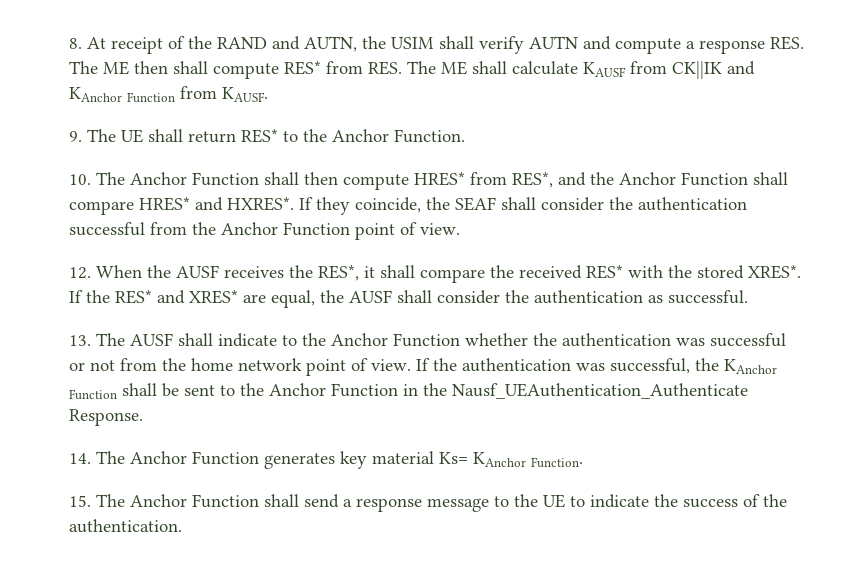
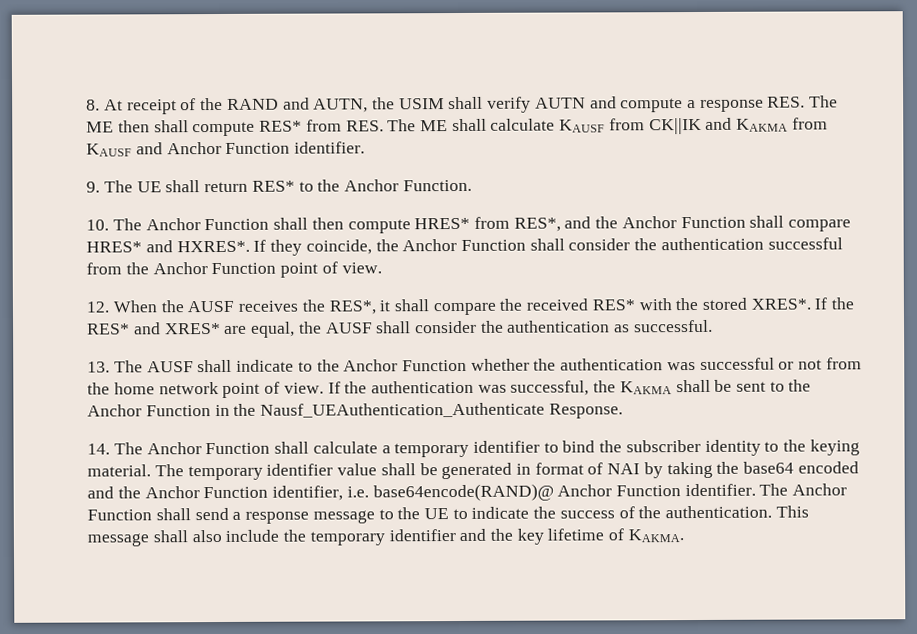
[68,86,268,103] KAnchor Function from KAUSF. -> [736,117,828,132] [86,141,366,157] KAKMA from KAUSF and Anchor Function identifier.
[454,197,496,211] SEAF -> [402,239,526,252] Anchor Function
[723,359,777,374] [68,389,117,400] KAnchor Function -> [619,381,672,395] KAKMA
[263,451,583,469] [68,495,91,507] generates key material Ks= KAnchor Function. // 15. -> [274,439,860,458] [87,461,859,481] [87,483,756,502] shall calculate a temporary identifier to bind the subscriber identity to the keying material. The temporary identifier value shall be generated in format of NAI by taking the base64 encoded and the Anchor Function identifier, i.e. base64encode(RAND)@ Anchor Function identifier.
(182, 526) none -> [775,505,809,518] [87,528,684,547] This message shall also include the temporary identifier and the key lifetime of KAKMA.

